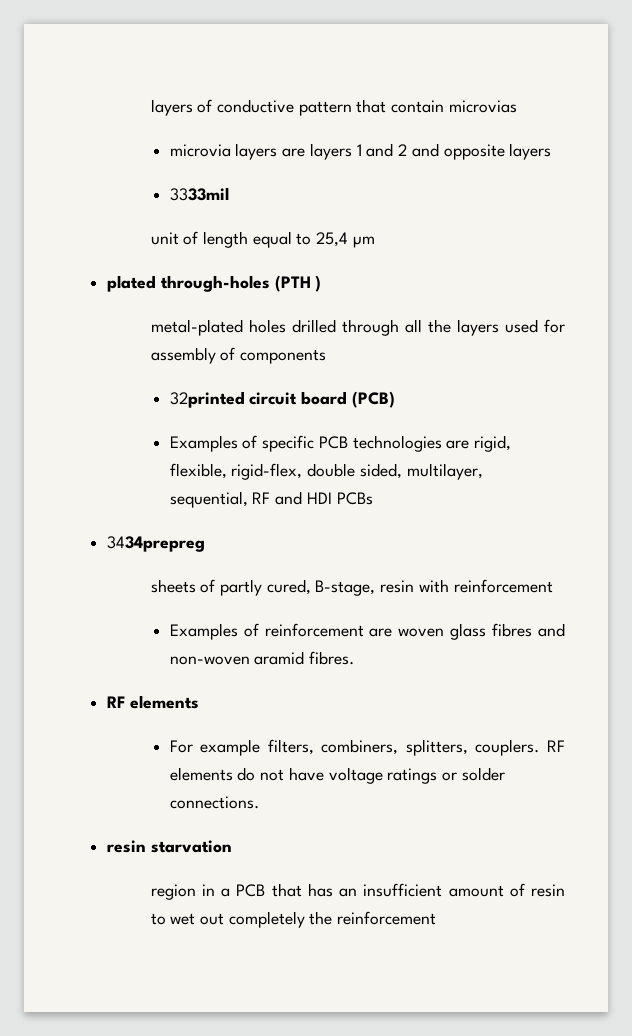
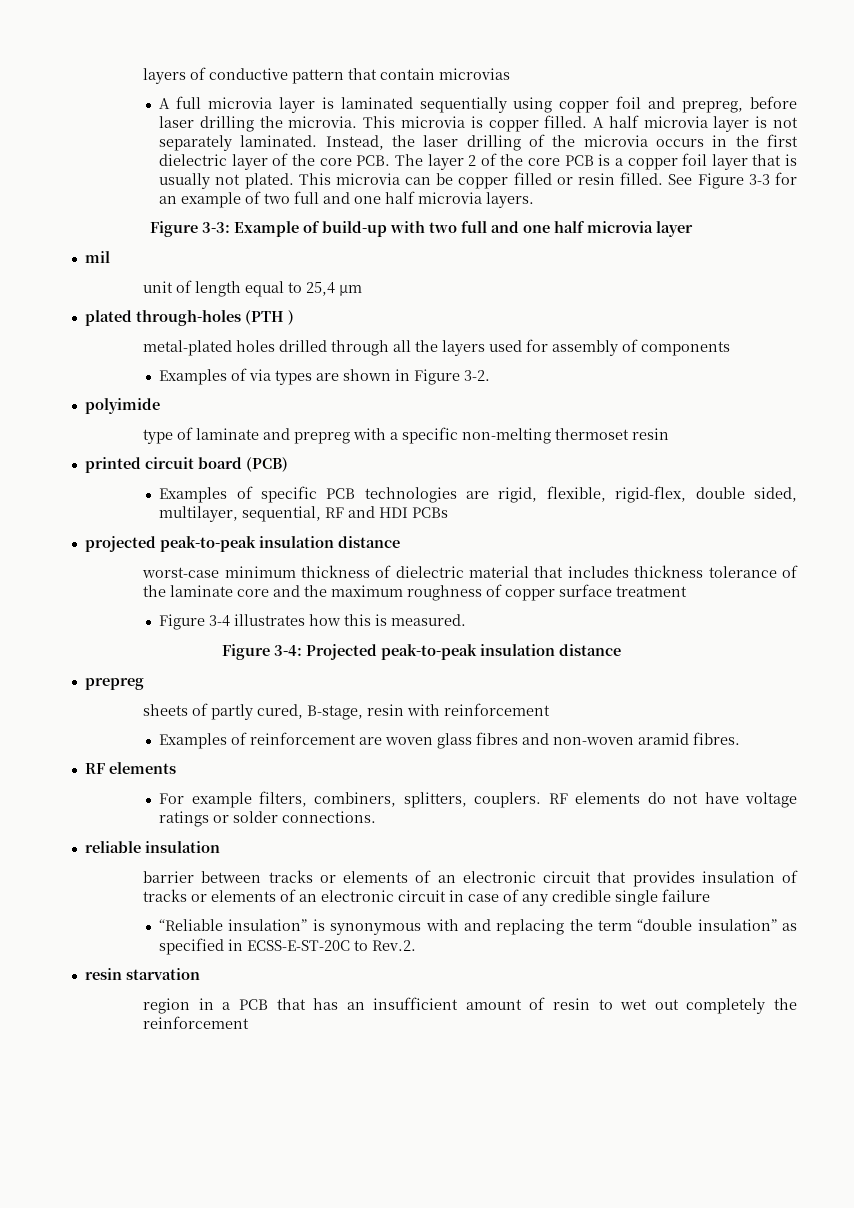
[169,143,552,160] [169,187,229,201] microvia layers are layers 1 and 2 and opposite layers // 3333mil -> [159,96,797,113] [159,115,799,132] [159,134,799,151] [159,153,798,170] [159,172,797,189] [159,191,535,208] [150,221,693,237] [85,251,111,263] A full microvia layer is laminated sequentially using copper foil and prepreg, before laser drilling the microvia. This microvia is copper filled. A half microvia layer is not separately laminated. Instead, the laser drilling of the microvia occurs in the first dielectric layer of the core PCB. The layer 2 of the core PCB is a copper foil layer that is usually not plated. This microvia can be copper filled or resin filled. See Figure 3-3 for an example of two full and one half microvia layers. // Figure 3-3: Example of build-up with two full and one half microvia layer // mil
[169,391,245,408] 32printed -> [159,368,491,385] [85,398,161,414] [143,427,670,444] [85,457,142,473] Examples of via types are shown in Figure 3-2. // polyimide // type of laminate and prepreg with a specific non-melting thermoset resin // printed
[107,536,206,552] 3434prepreg -> [85,536,401,552] [142,565,799,578] [143,584,688,601] [159,614,467,630] [221,644,621,660] [85,678,145,690] projected peak-to-peak insulation distance // worst-case minimum thickness of dielectric material that includes thickness tolerance of the laminate core and the maximum roughness of copper surface treatment // Figure 3-4 illustrates how this is measured. // Figure 3-4: Projected peak-to-peak insulation distance // prepreg
(259, 802) none -> [85,841,221,853] [143,870,798,887] [143,889,711,906] [159,919,797,935] [159,938,417,955] // reliable insulation // barrier between tracks or elements of an electronic circuit that provides insulation of tracks or elements of an electronic circuit in case of any credible single failure // “Reliable insulation” is synonymous with and replacing the term “double insulation” as specified in ECSS-E-ST-20C to Rev.2.

